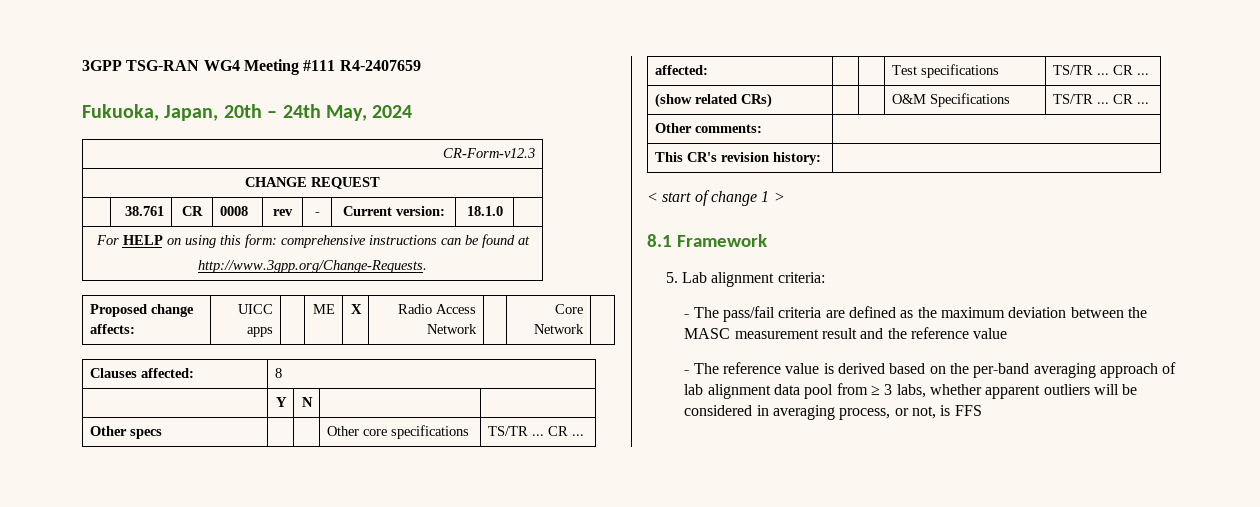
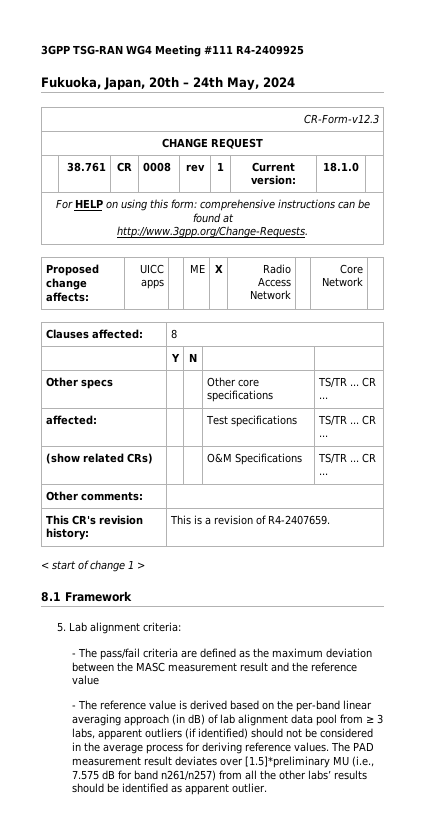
[339,60,421,71] R4-2407659 -> [236,45,304,55] R4-2409925
[314,212,320,216] - -> [217,162,224,171] 1
(821, 158) none -> [169,515,330,525] This is a revision of R4-2407659.
(1030, 370) none -> [343,700,373,710] linear
(1158, 370) none -> [172,714,206,725] (in dB)
[929,384,982,395] whether -> (96, 733) none
[1093,384,1138,395] [684,405,982,420] will be considered in averaging process, or not, is FFS -> [185,728,374,739] [72,742,375,754] [72,756,375,768] [72,770,368,781] [72,783,268,795] (if identified) should not be considered in the average process for deriving reference values. The PAD measurement result deviates over [1.5]*preliminary MU (i.e., 7.575 dB for band n261/n257) from all the other labs’ results should be identified as apparent outlier.

